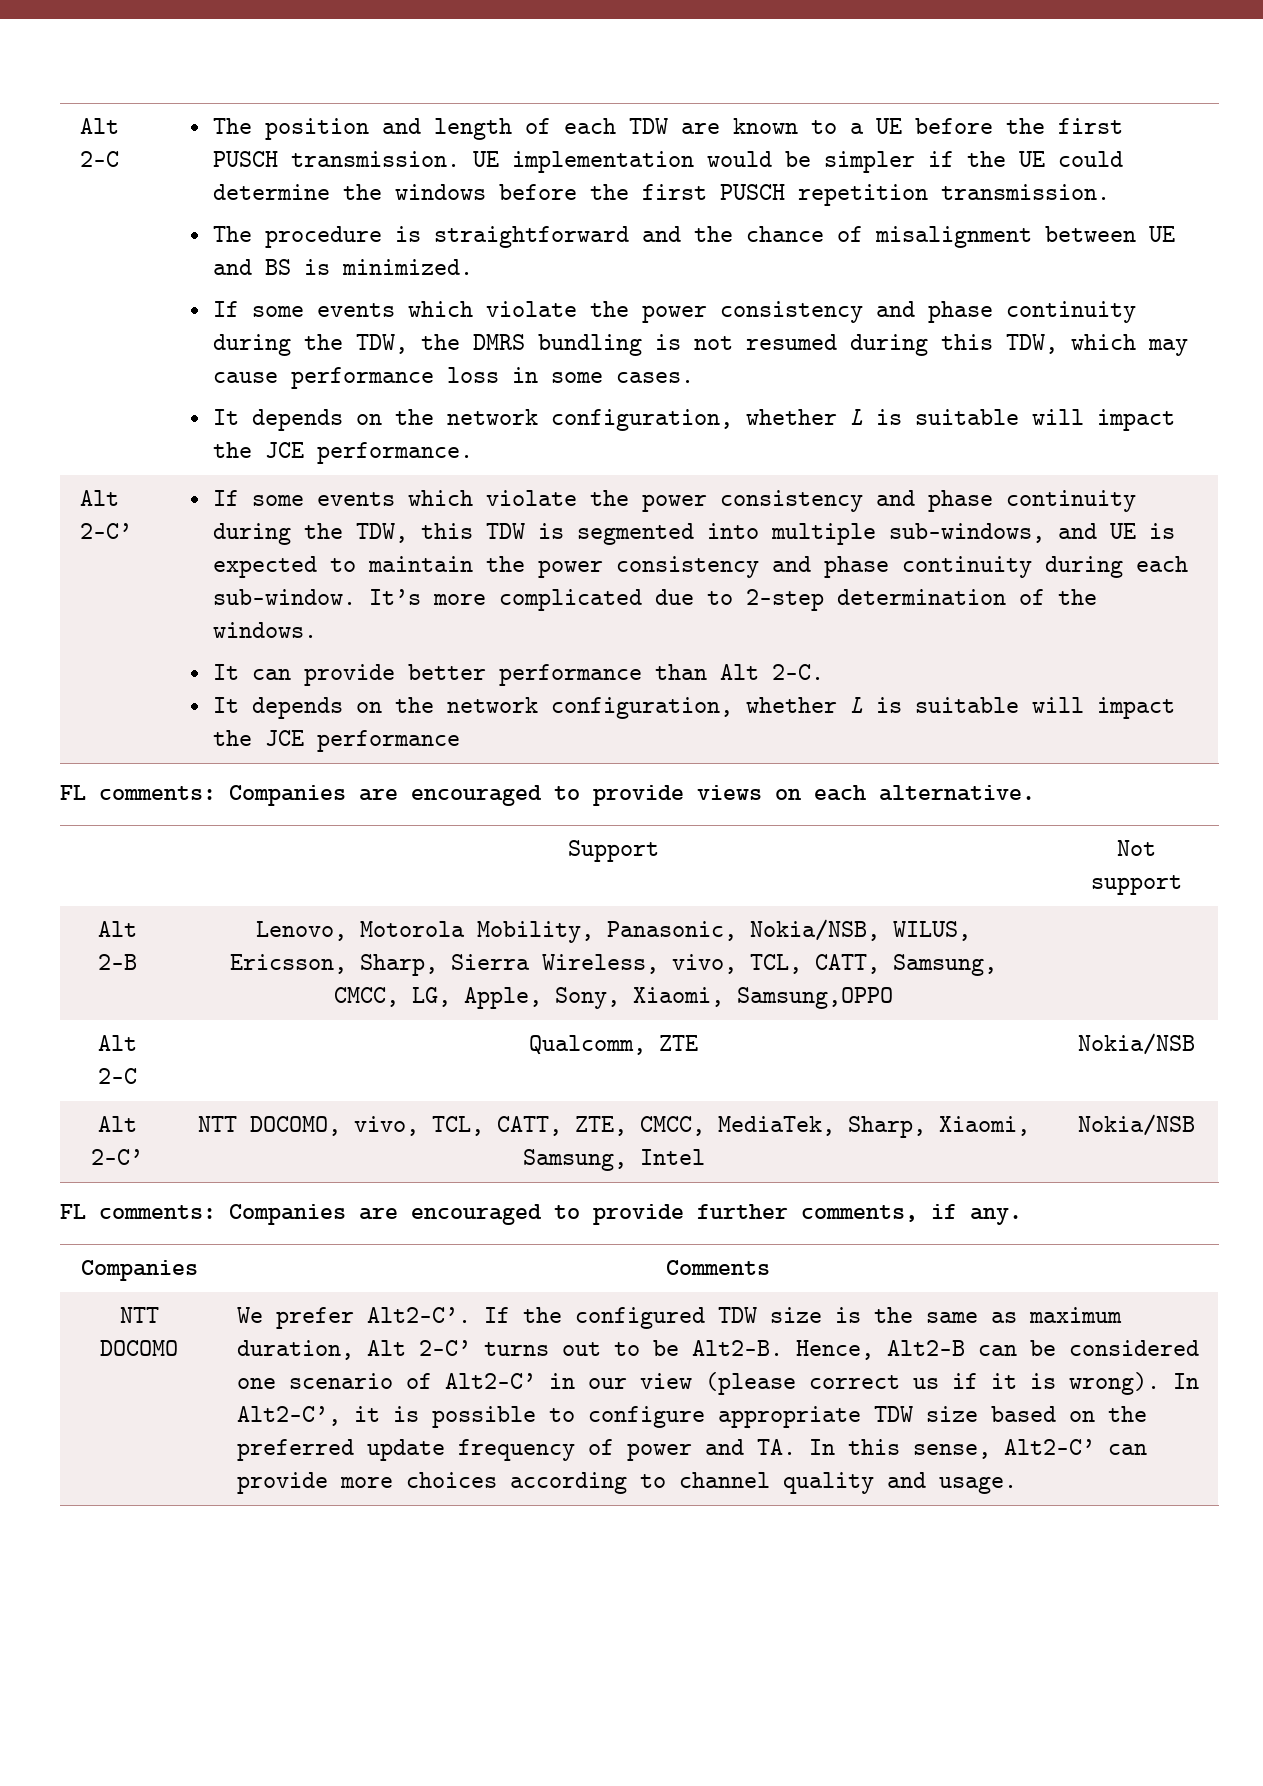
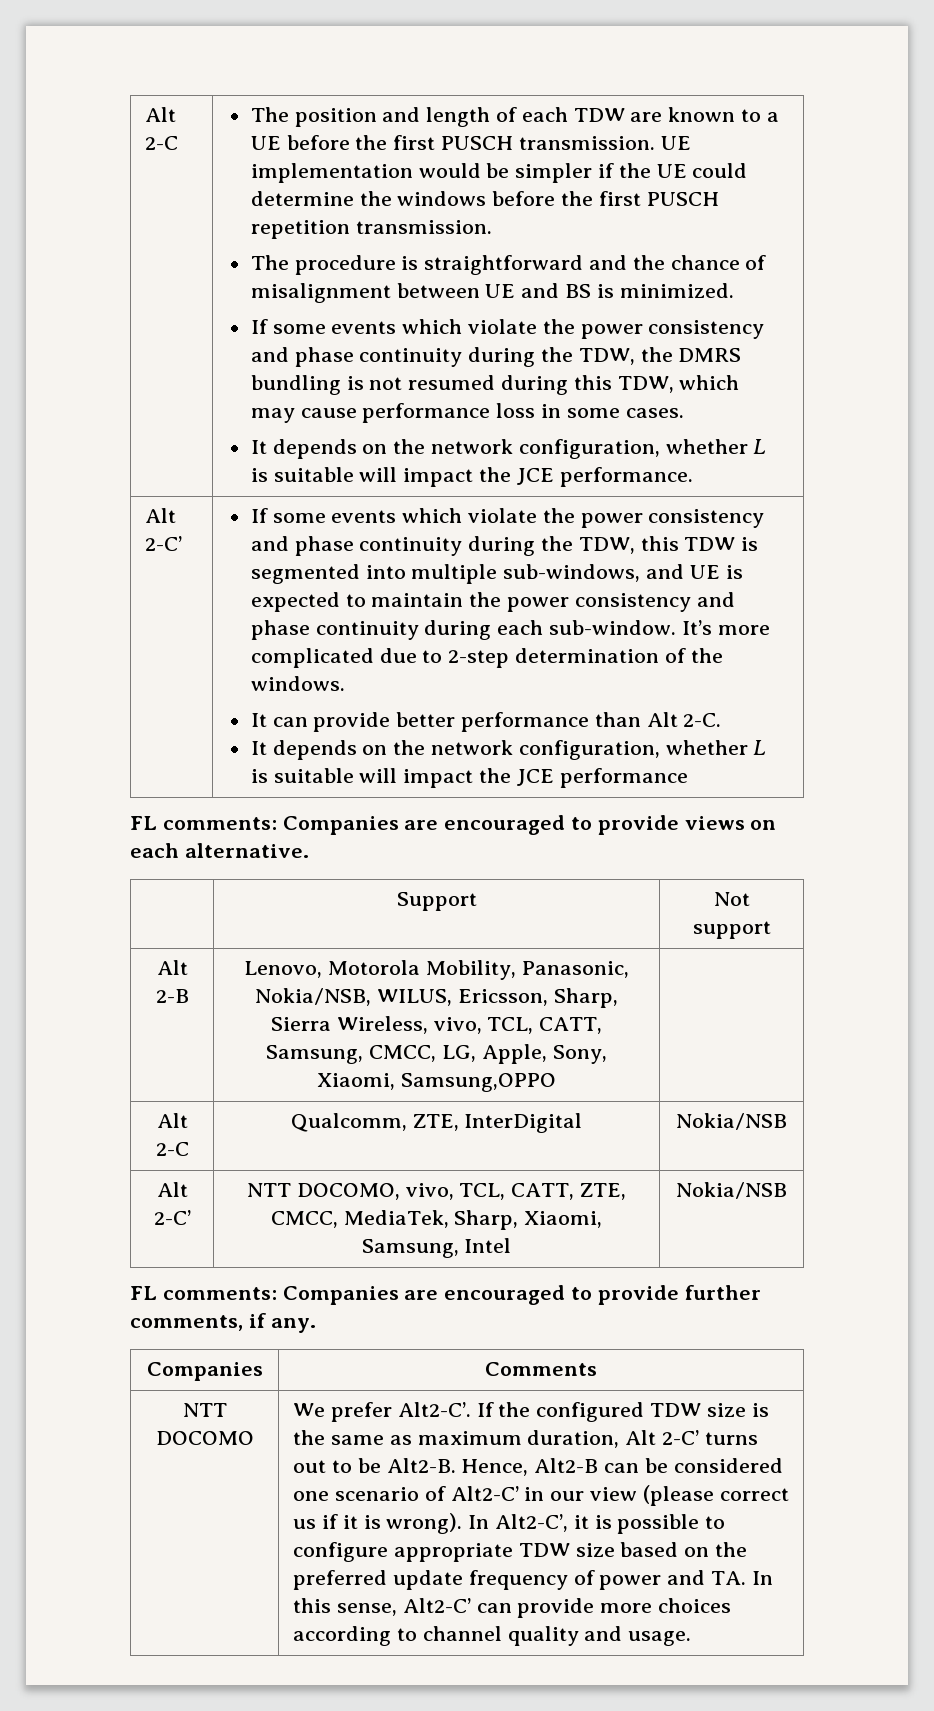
[659,1035,698,1051] ZTE -> [412,1113,583,1133] ZTE, InterDigital

